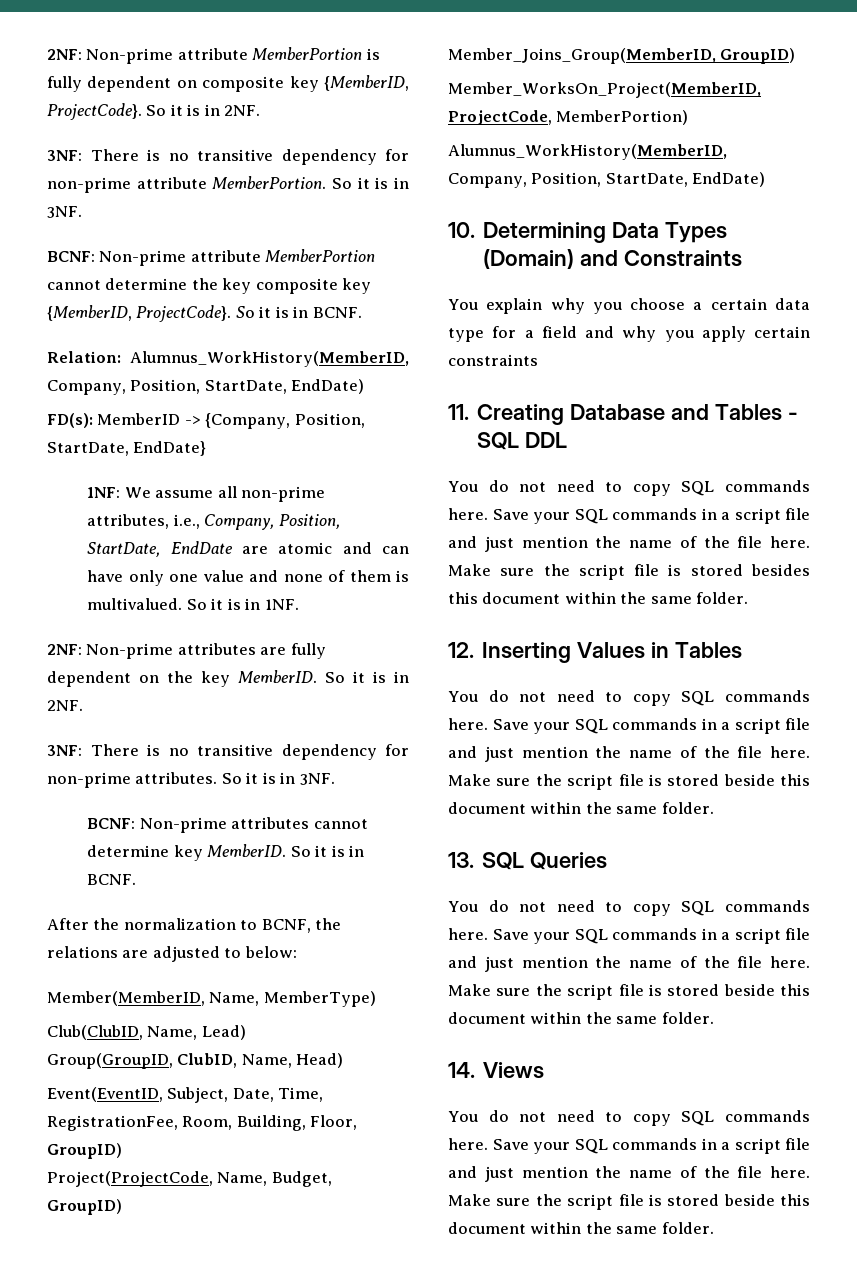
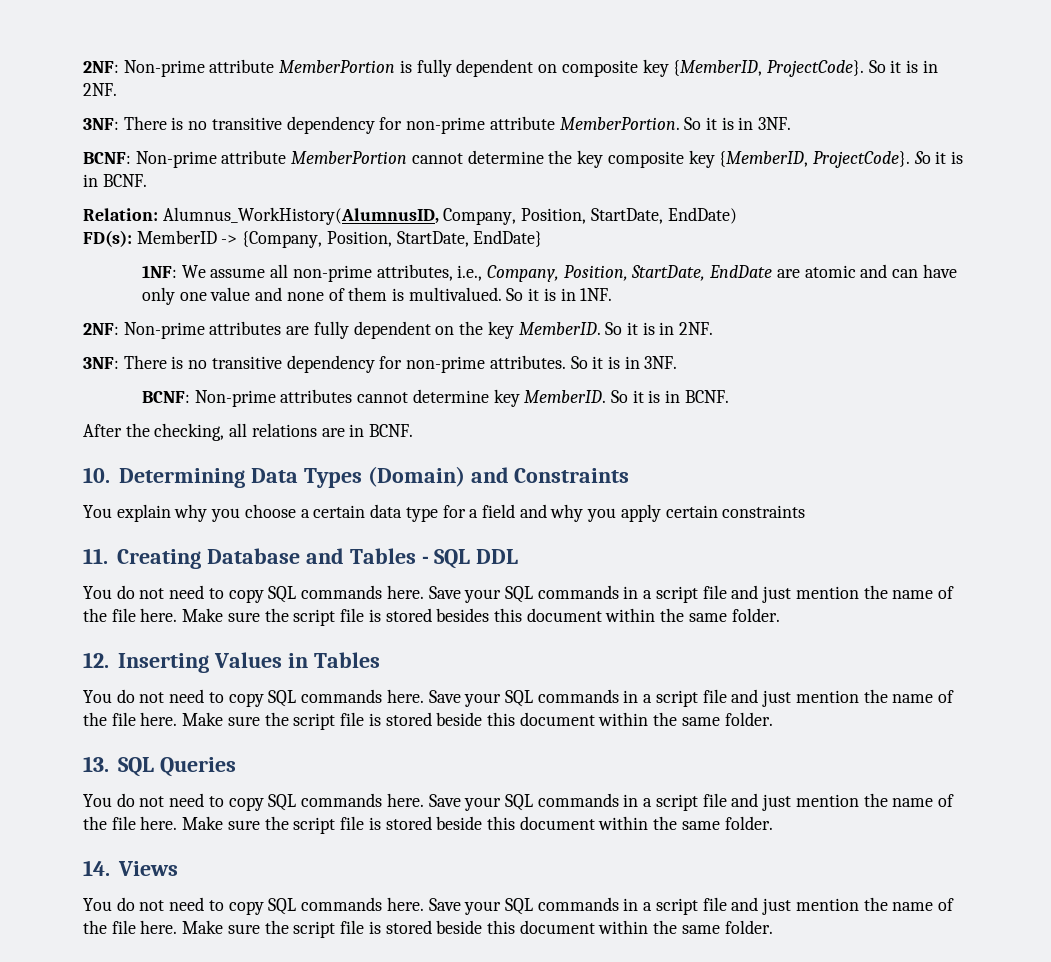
[130,351,409,367] Alumnus_WorkHistory(MemberID, -> [162,207,439,225] Alumnus_WorkHistory(AlumnusID,
[123,918,342,933] [47,946,297,962] [47,991,376,1007] [47,1025,246,1040] [47,1053,344,1069] [47,1087,324,1103] [47,1115,358,1131] [47,1143,122,1159] [47,1171,332,1187] [47,1199,122,1215] [448,48,796,64] [448,82,761,98] [448,110,689,125] [448,144,727,160] [448,172,766,188] normalization to BCNF, the relations are adjusted to below: // Member(MemberID, Name, MemberType) // Club(ClubID, Name, Lead) // Group(GroupID, ClubID, Name, Head) // Event(EventID, Subject, Date, Time, RegistrationFee, Room, Building, Floor, GroupID) // Project(ProjectCode, Name, Budget, GroupID) // Member_Joins_Group(MemberID, GroupID) // Member_WorksOn_Project(MemberID, ProjectCode, MemberPortion) // Alumnus_WorkHistory(MemberID, Company, Position, StartDate, EndDate) -> [154,423,414,441] checking, all relations are in BCNF.

